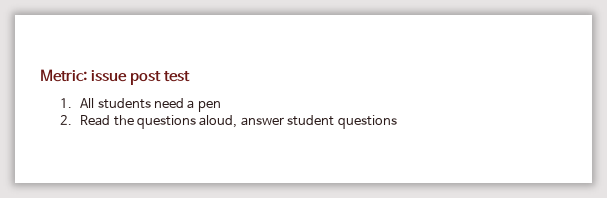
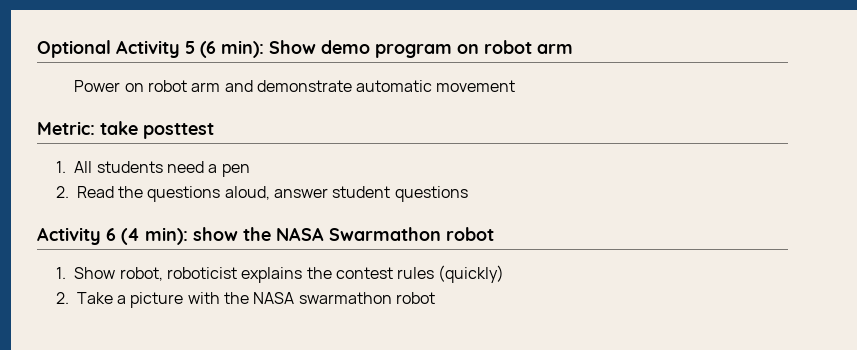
[40,69,190,85] Metric: issue post test -> [37,40,573,58] [74,80,516,92] [37,121,214,139] Optional Activity 5 (6 min): Show demo program on robot arm // Power on robot arm and demonstrate automatic movement // Metric: take posttest
(397, 122) none -> [37,227,494,245] [55,265,505,283] [55,292,435,308] // Activity 6 (4 min): show the NASA Swarmathon robot // 1. Show robot, roboticist explains the contest rules (quickly) // 2. Take a picture with the NASA swarmathon robot

